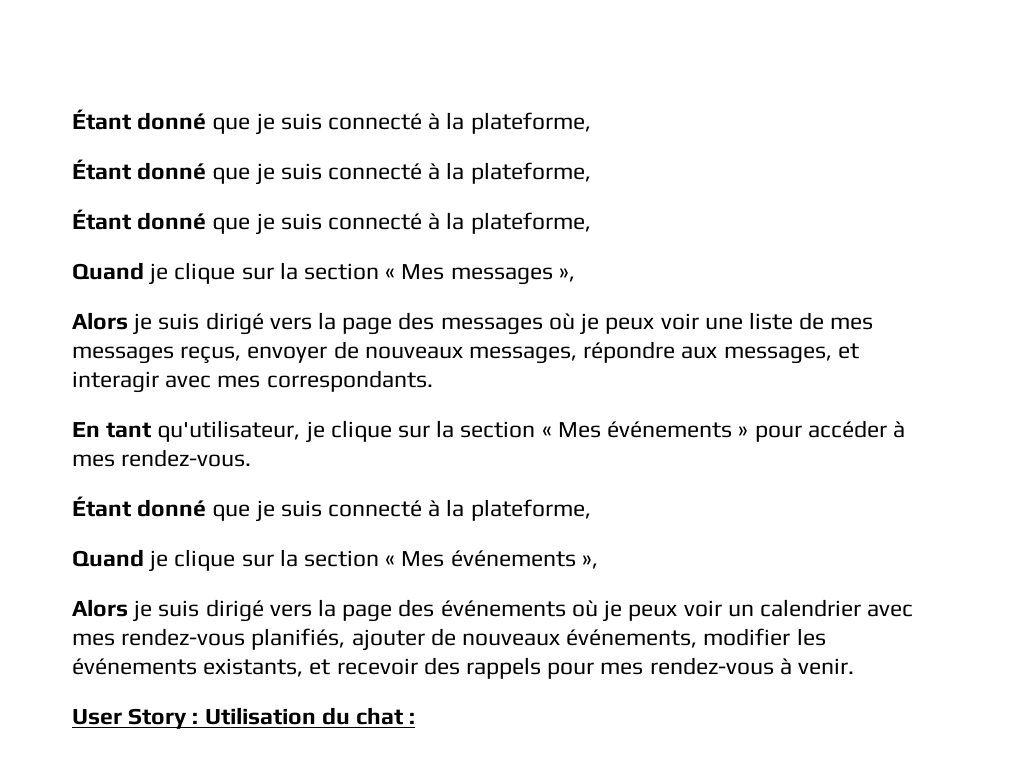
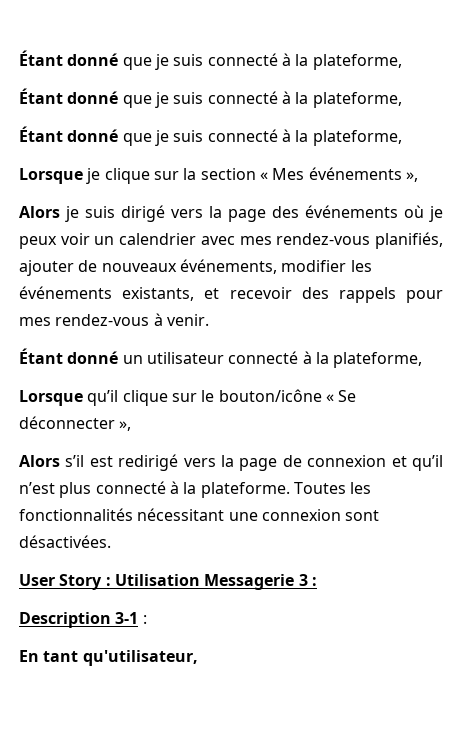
[72,262,575,285] [72,312,874,335] [72,341,859,364] [72,370,433,393] [72,420,905,443] [72,449,252,467] [72,496,591,522] [72,549,144,567] Quand je clique sur la section « Mes messages », // Alors je suis dirigé vers la page des messages où je peux voir une liste de mes messages reçus, envoyer de nouveaux messages, répondre aux messages, et interagir avec mes correspondants. // En tant qu'utilisateur, je clique sur la section « Mes événements » pour accéder à mes rendez-vous. // Étant donné que je suis connecté à la plateforme, // Quand -> [19,168,83,184] Lorsque
(855, 666) none -> [19,348,423,368] [19,389,357,406] [19,416,132,431] [19,454,443,471] [19,481,372,498] [19,508,380,521] [19,535,111,548] // Étant donné un utilisateur connecté à la plateforme, // Lorsque qu’il clique sur le bouton/icône « Se déconnecter », // Alors s’il est redirigé vers la page de connexion et qu’il n’est plus connecté à la plateforme. Toutes les fonctionnalités nécessitant une connexion sont désactivées.
[321,707,416,725] du chat : -> [204,574,317,590] [19,612,147,628] [19,650,198,666] Messagerie 3 : // Description 3-1 : // En tant qu'utilisateur,

